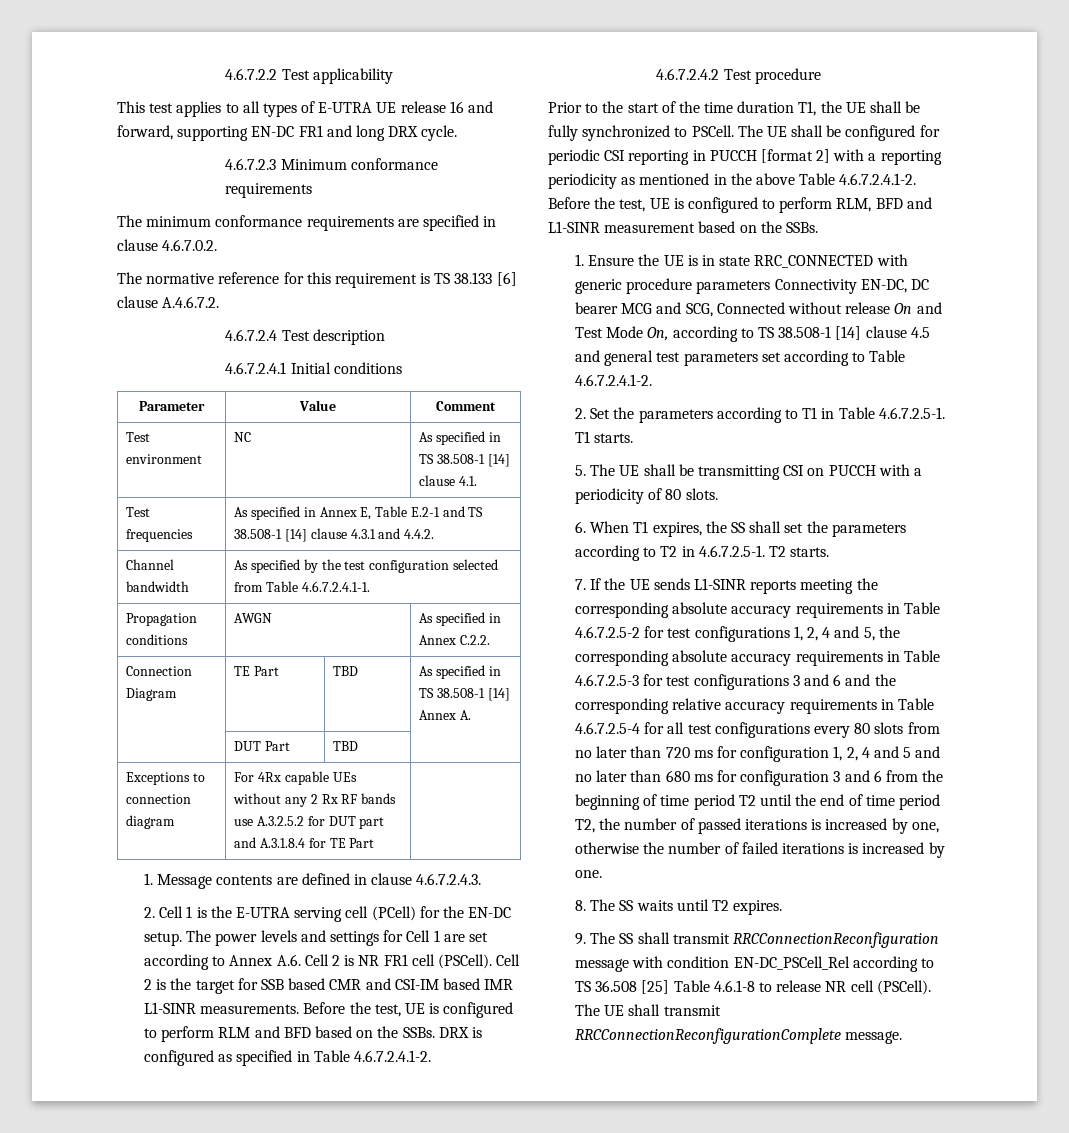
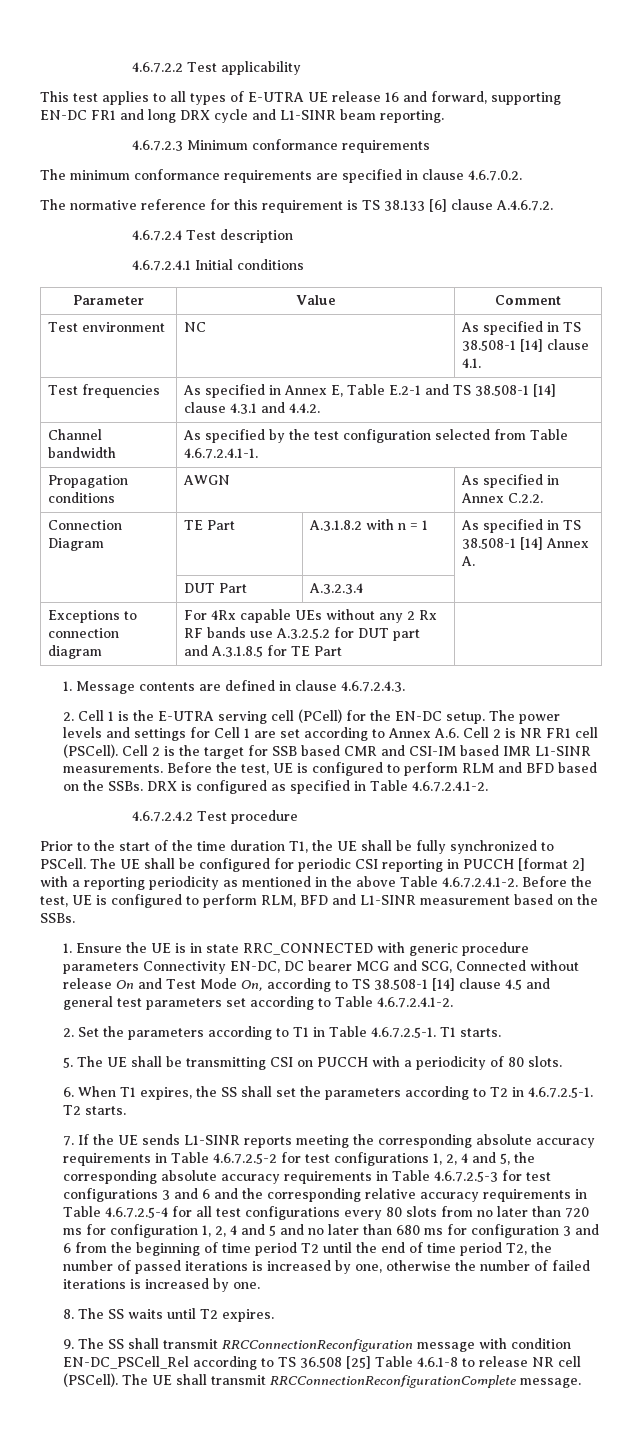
[421,125,458,141] cycle. -> [214,109,444,123] cycle and L1-SINR beam reporting.
[333,666,359,676] TBD -> [309,519,429,531] A.3.1.8.2 with n = 1
[333,741,359,751] TBD -> [309,583,364,594] A.3.2.3.4
[259,838,305,848] A.3.1.8.4 -> [211,646,264,657] A.3.1.8.5

